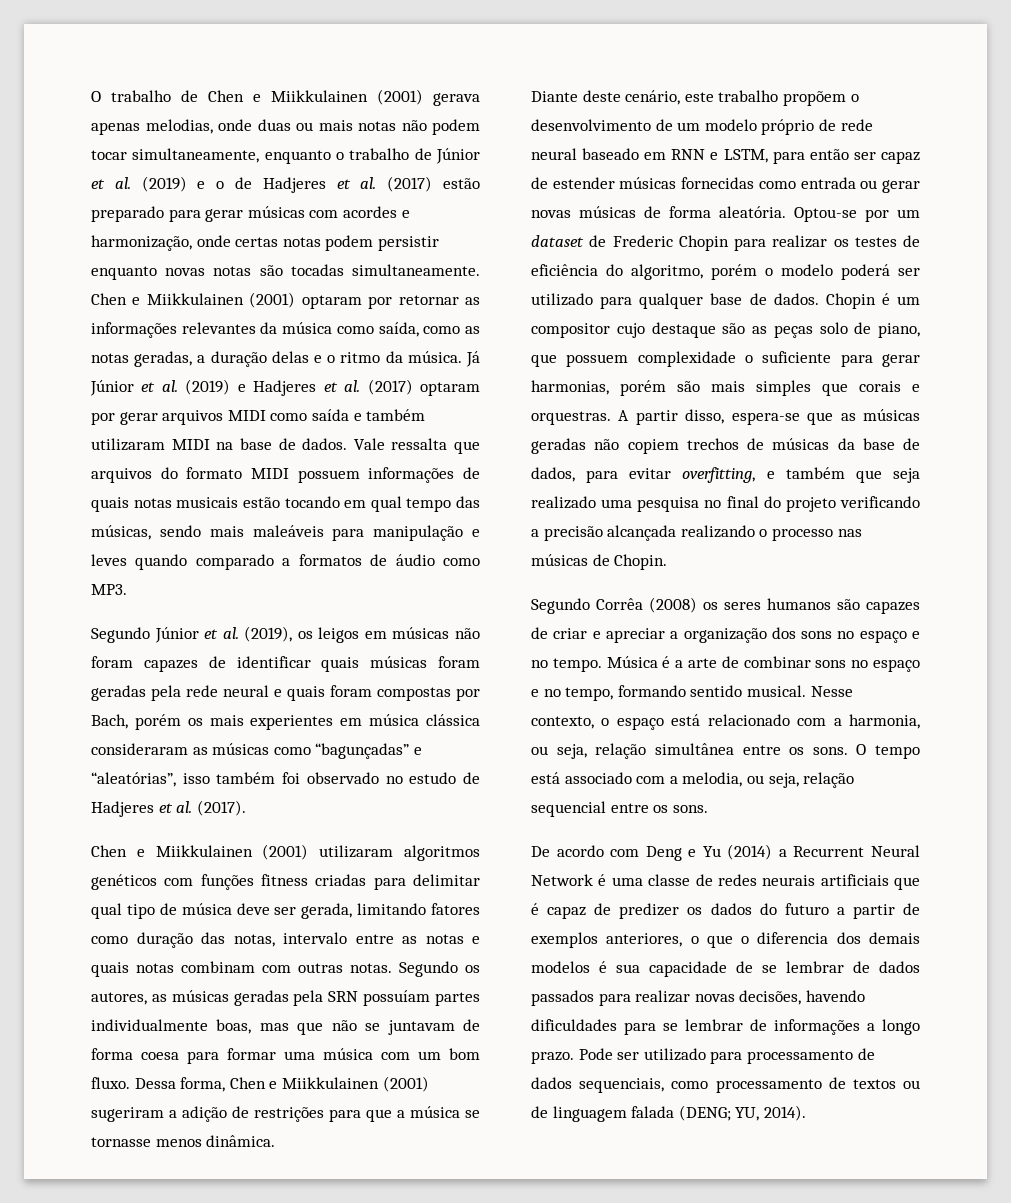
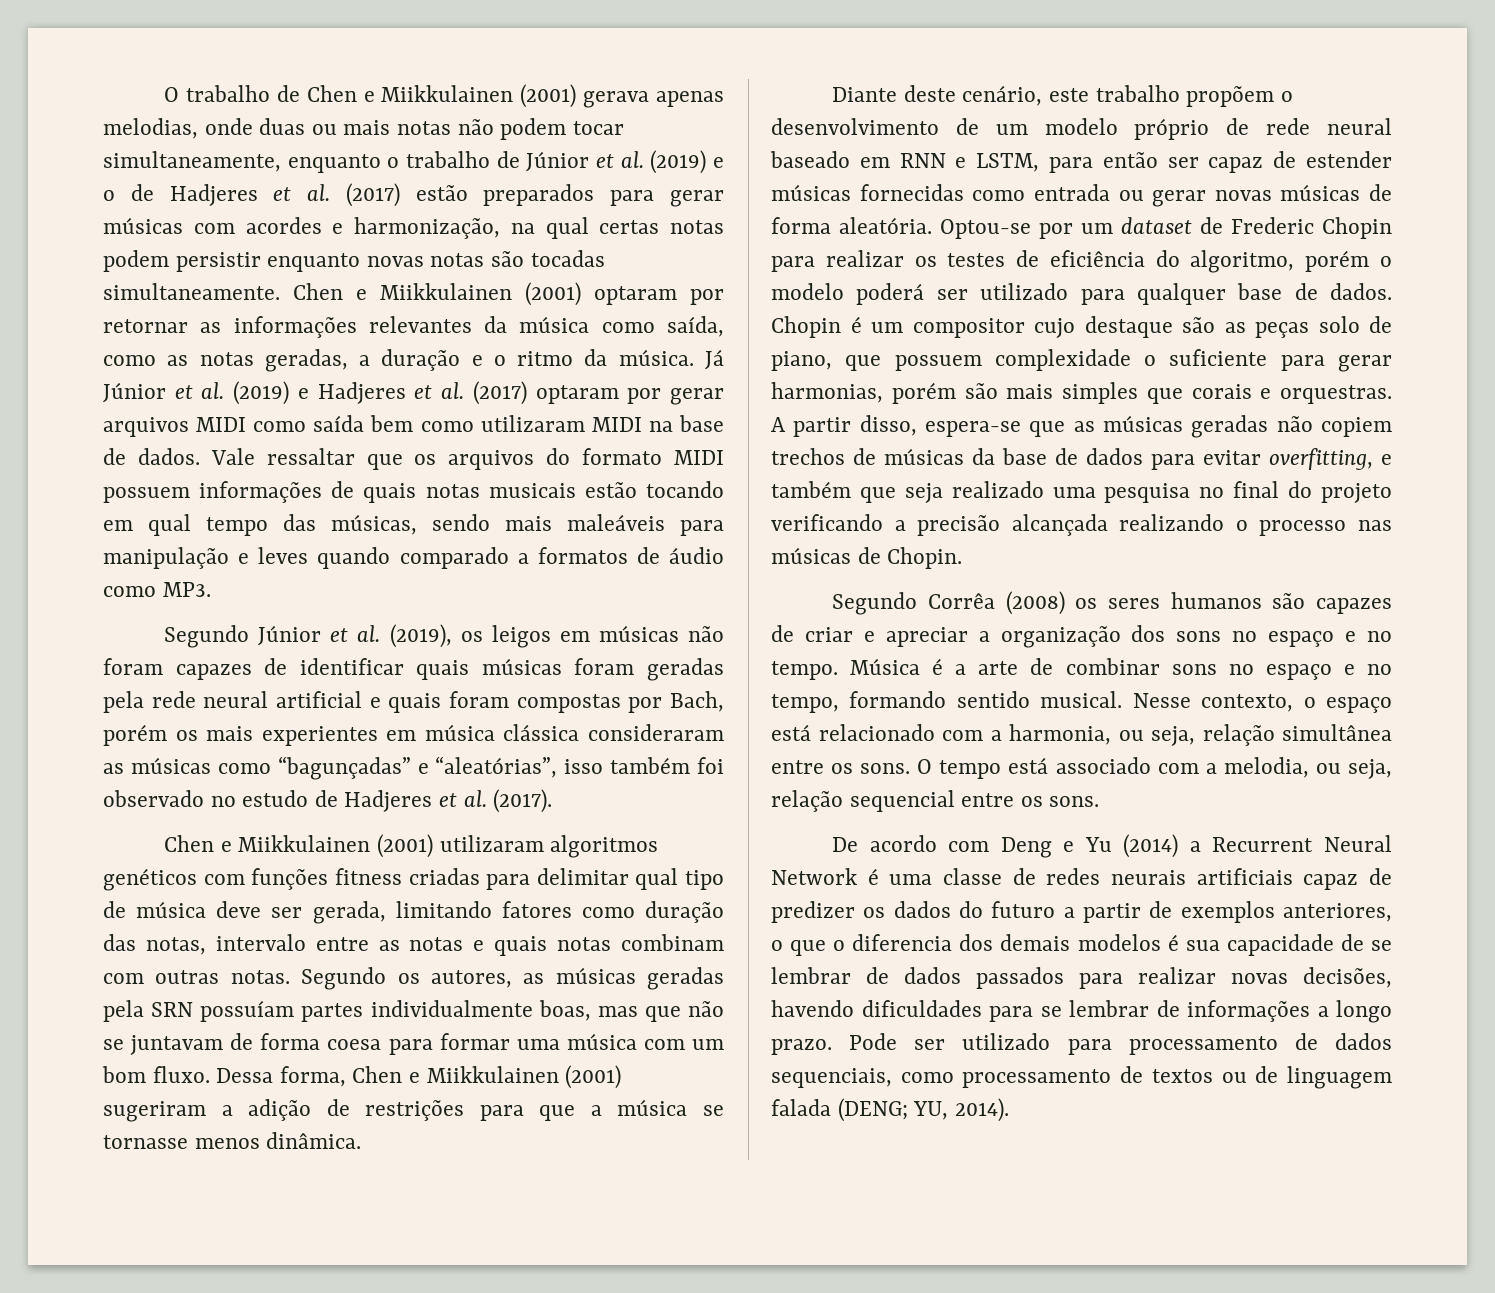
[91,206,164,222] preparado -> [483,184,595,206] preparados
[196,235,231,247] onde -> [510,217,589,239] na qual
[271,351,309,363] delas -> (461, 360) none
[353,409,426,421] e também -> [370,415,474,432] bem como
[391,438,480,454] ressalta que -> [266,448,437,470] ressaltar que os
(269, 691) none -> [276,691,362,708] artificial
[531,467,575,482] dados, -> [1086,448,1143,465] dados
[894,877,920,890] [531,903,539,915] que é -> (1293, 876) none

